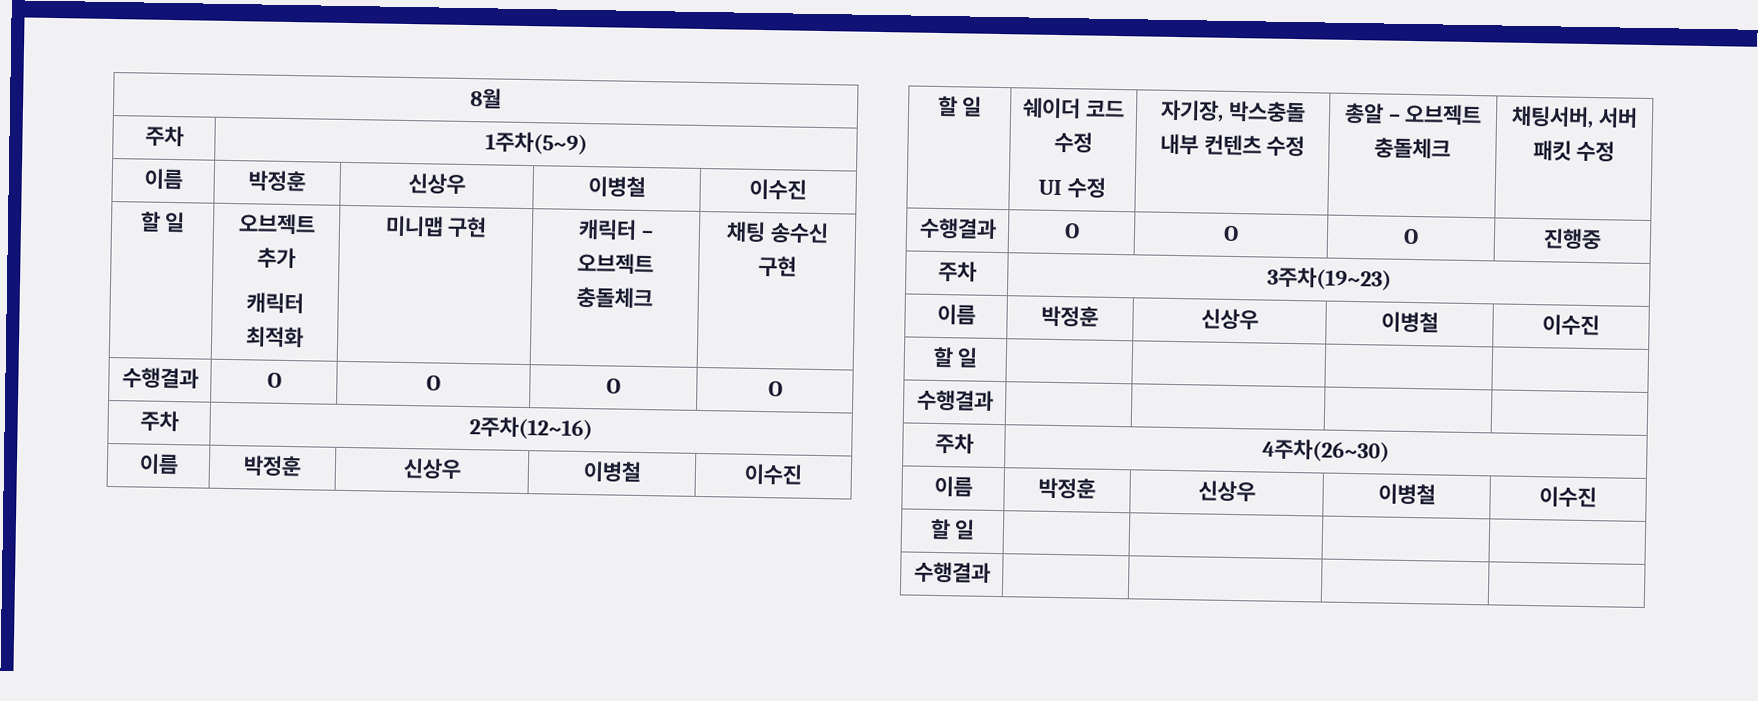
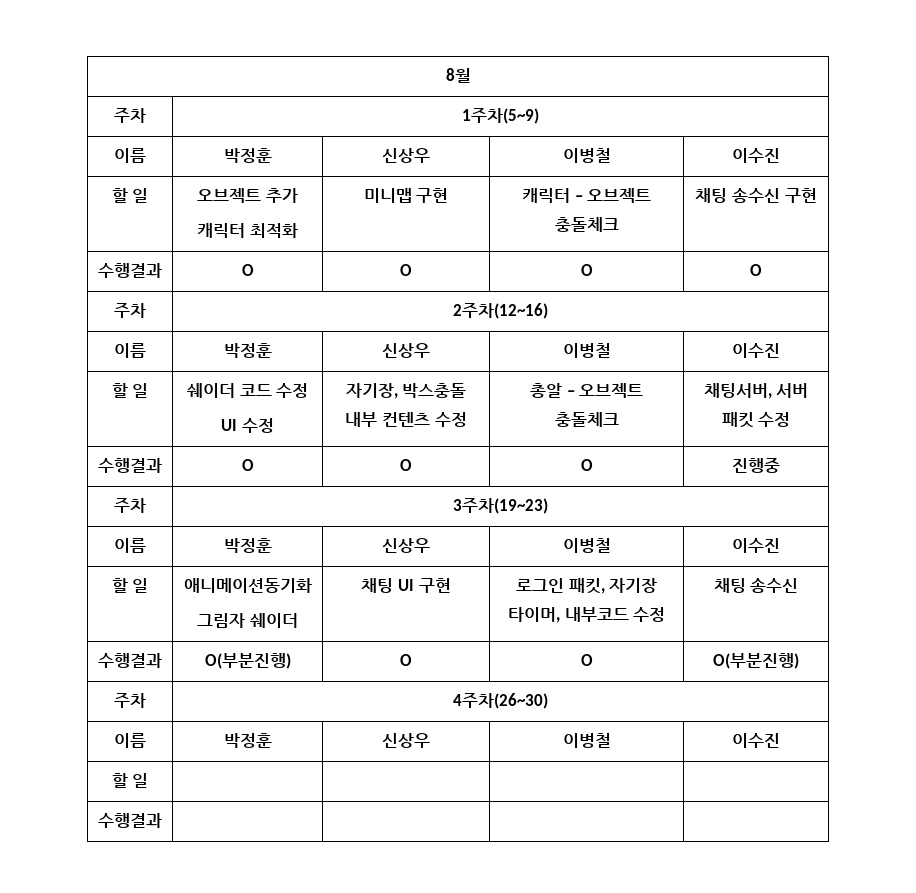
[916,389,994,411] | | | // 수행결과 | | | | -> [183,578,312,593] [197,613,298,628] [361,578,451,593] [515,578,658,594] [507,607,666,623] [713,578,799,593] [98,653,162,668] [204,653,291,669] [400,654,412,666] [580,654,593,666] [713,653,799,669] 애니메이션동기화 // 그림자 쉐이더 | 채팅 UI 구현 | 로그인 패킷, 자기장 타이머, 내부코드 수정 | 채팅 송수신 // 수행결과 | O(부분진행) | O | O | O(부분진행)

